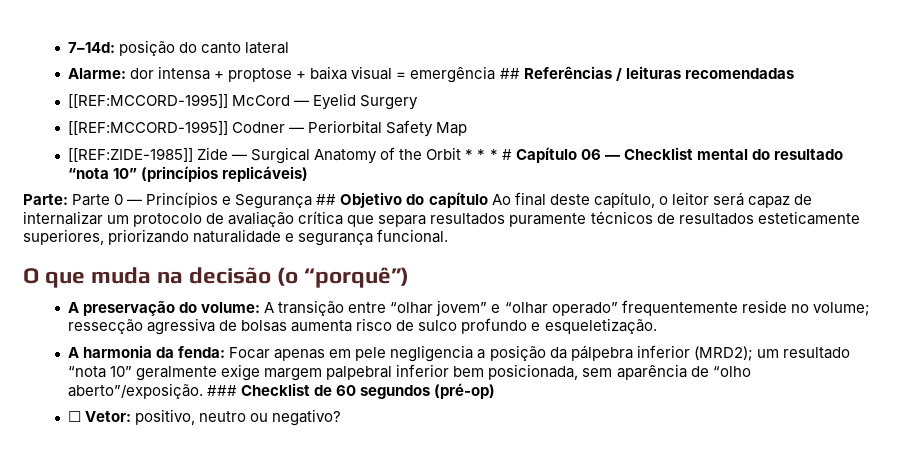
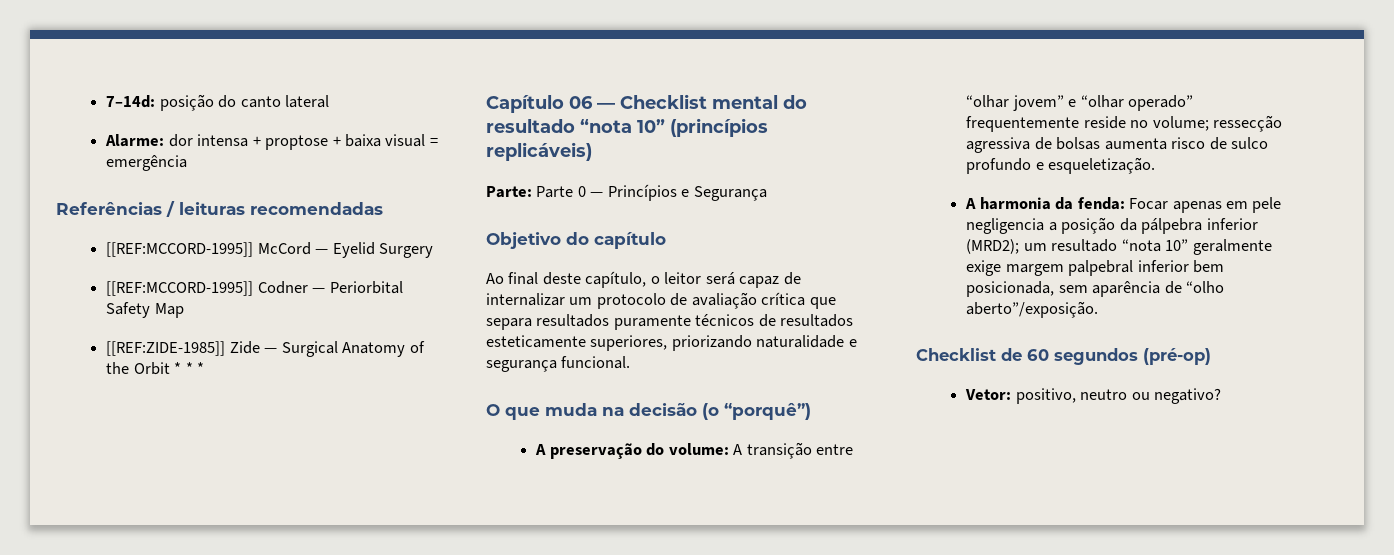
[499,68,520,79] ## -> (188, 163) //
[501,149,512,160] # -> (205, 368) //
[316,194,337,205] ## -> (767, 193) //
(488, 200) none -> (666, 240) //
[207,385,238,396] ### -> (1099, 309) //
[68,411,82,422] ☐ -> (1211, 356) none

